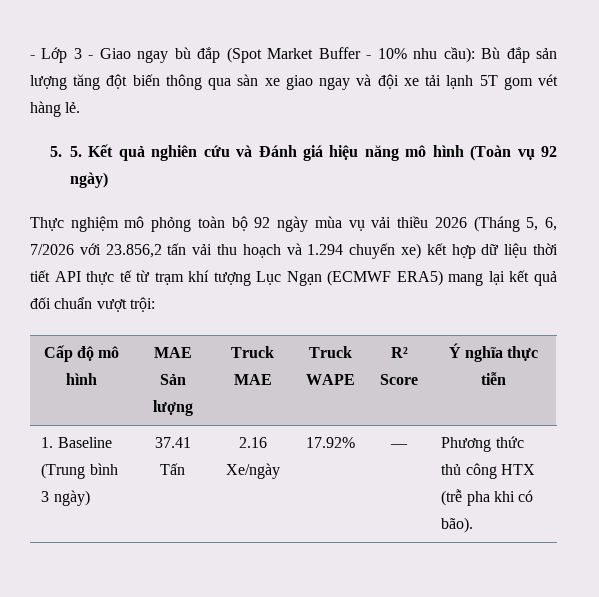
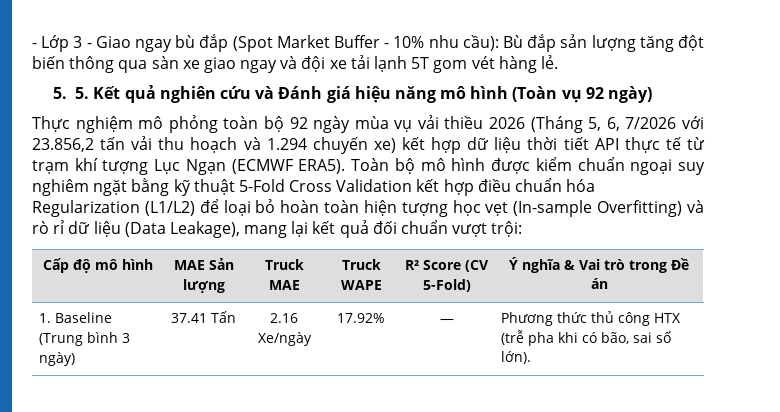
[396,270,443,286] ERA5) -> [298,157,705,175] [32,178,596,196] [32,199,704,217] [32,220,240,238] ERA5). Toàn bộ mô hình được kiểm chuẩn ngoại suy nghiêm ngặt bằng kỹ thuật 5-Fold Cross Validation kết hợp điều chuẩn hóa Regularization (L1/L2) để loại bỏ hoàn toàn hiện tượng học vẹt (In-sample Overfitting) và rò rỉ dữ liệu (Data Leakage),
(418, 379) none -> [465,260,489,272] [422,279,471,292] (CV 5-Fold)
[507,346,539,361] [481,372,506,385] thực tiễn -> [564,258,689,273] [590,278,608,289] & Vai trò trong Đề án
[441,517,474,533] bão). -> [600,331,671,344] [500,351,531,364] bão, sai số lớn).

